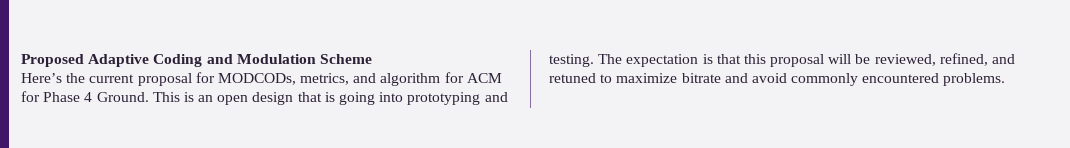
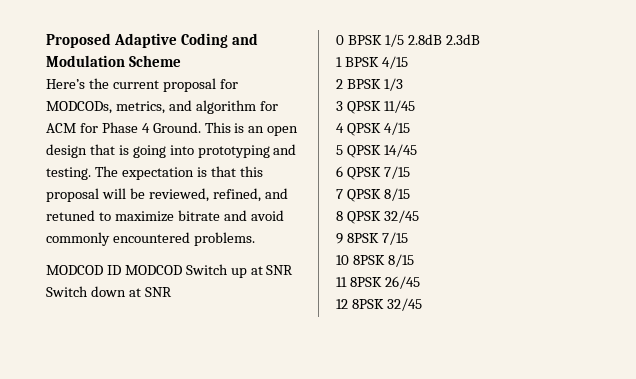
(1006, 79) none -> [46,264,294,278] [46,286,172,297] [336,34,480,47] [336,56,408,69] [336,78,403,91] [336,100,415,114] [336,122,410,136] [336,144,417,158] [336,166,410,180] [336,188,410,202] [336,210,419,224] [336,232,408,245] [336,254,414,267] [336,276,420,289] [336,298,422,311] // MODCOD ID MODCOD Switch up at SNR Switch down at SNR // 0 BPSK 1/5 2.8dB 2.3dB // 1 BPSK 4/15 // 2 BPSK 1/3 // 3 QPSK 11/45 // 4 QPSK 4/15 // 5 QPSK 14/45 // 6 QPSK 7/15 // 7 QPSK 8/15 // 8 QPSK 32/45 // 9 8PSK 7/15 // 10 8PSK 8/15 // 11 8PSK 26/45 // 12 8PSK 32/45

